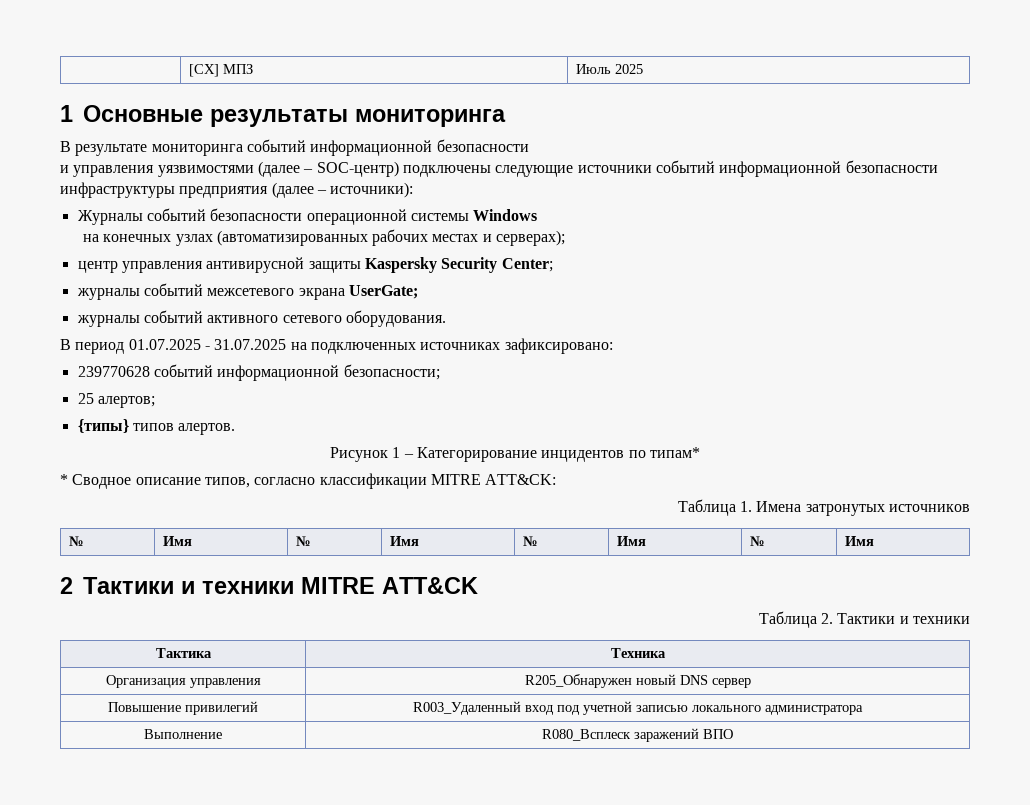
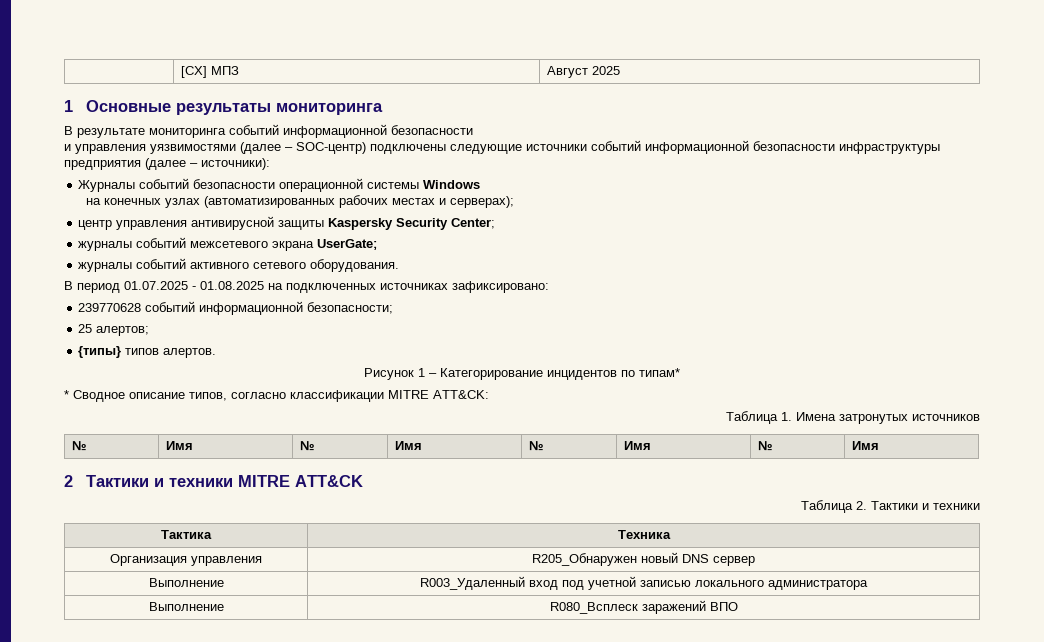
[576,64,612,74] Июль -> [547,66,589,78] Август
[214,339,287,350] 31.07.2025 -> [200,281,264,290] 01.08.2025
[108,701,258,715] Повышение привилегий -> [148,578,224,587] Выполнение

